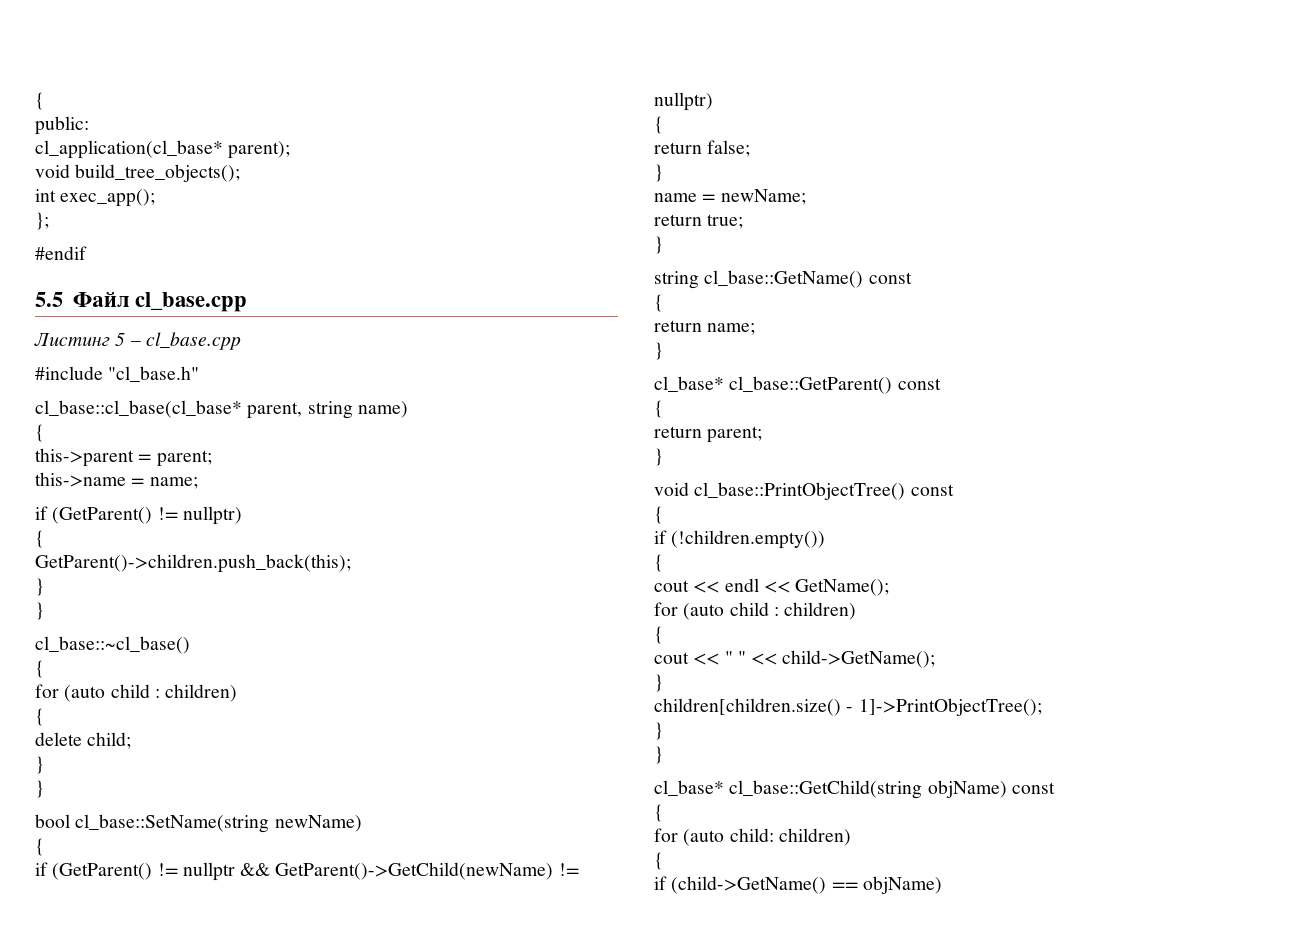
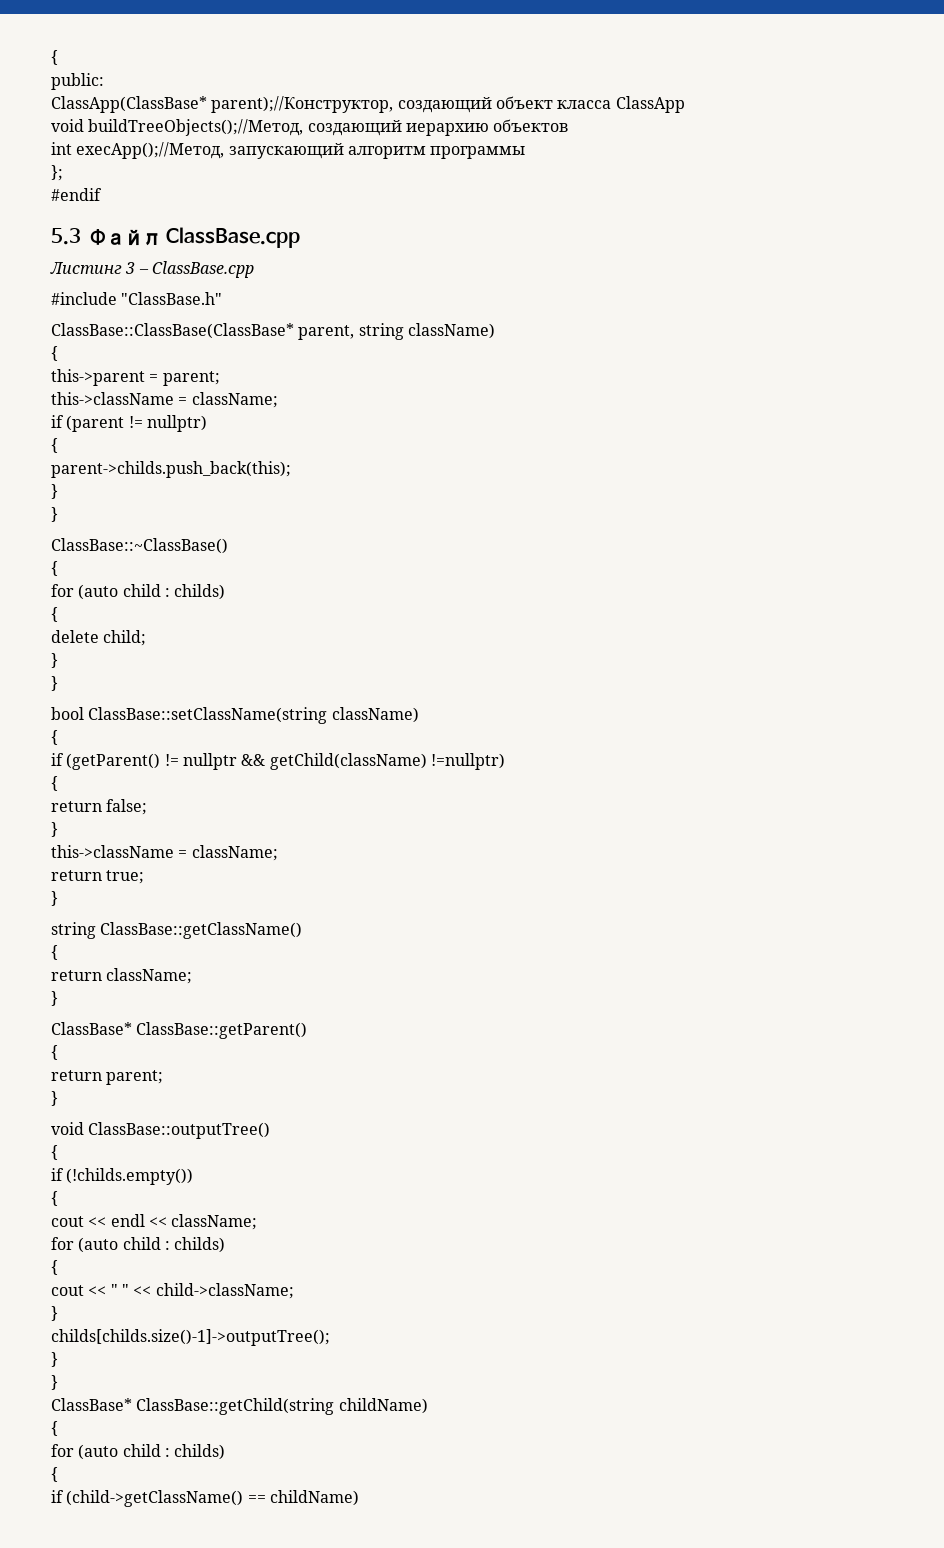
[35,140,291,159] [35,164,241,182] [35,189,156,207] [35,212,49,230] [35,246,87,260] [35,292,247,312] [34,332,241,350] cl_application(cl_base* parent); // void build_tree_objects(); // int exec_app(); // }; // #endif // 5.5 Файл cl_base.cpp // Листинг 5 – cl_base.cpp -> [51,96,685,113] [51,119,570,136] [51,142,526,159] [51,165,63,181] [51,188,102,201] [51,227,301,248] [50,261,254,278] ClassApp(ClassBase* parent);//Конструктор, создающий объект класса ClassApp // void buildTreeObjects();//Метод, создающий иерархию объектов // int execApp();//Метод, запускающий алгоритм программы // }; // #endif // 5.3 Файл ClassBase.cpp // Листинг 3 – ClassBase.cpp
[108,366,200,382] [35,400,242,418] "cl_base.h" // cl_base::cl_base(cl_base* -> [121,292,223,305] [51,323,294,339] "ClassBase.h" // ClassBase::ClassBase(ClassBase*
[357,401,408,418] name) -> [407,323,495,339] className)
[35,472,198,489] [35,506,242,525] [35,530,44,548] [35,554,351,573] [35,578,44,596] [35,602,44,620] [35,636,190,654] [35,660,44,678] [35,684,238,702] this->name = name; // if (GetParent() != nullptr) // { // GetParent()->children.push_back(this); // } // } // cl_base::~cl_base() // { // for (auto child : children) -> [51,392,278,408] [51,415,207,432] [51,438,58,453] [51,461,291,478] [51,484,58,499] [51,507,58,522] [51,538,228,554] [51,561,58,576] [51,584,226,600] this->className = className; // if (parent != nullptr) // { // parent->childs.push_back(this); // } // } // ClassBase::~ClassBase() // { // for (auto child : childs)
[75,814,362,833] [35,838,44,856] [35,862,153,880] cl_base::SetName(string newName) // { // if (GetParent() -> [88,707,419,724] [51,730,58,745] [51,753,161,770] ClassBase::setClassName(string className) // { // if (getParent()
[275,862,579,880] [654,92,713,111] GetParent()->GetChild(newName) != nullptr) -> [269,753,505,770] getChild(className) !=nullptr)
[654,189,806,205] name = newName; -> [51,845,278,861] this->className = className;
[704,270,912,288] [654,294,663,312] [654,320,756,335] [654,342,663,360] [654,376,941,394] cl_base::GetName() const // { // return name; // } // cl_base* cl_base::GetParent() const -> [100,922,303,939] [51,945,58,960] [51,968,193,984] [51,991,58,1006] [51,1022,308,1039] ClassBase::getClassName() // { // return className; // } // ClassBase* ClassBase::getParent()
[694,482,954,500] [654,506,663,524] [654,530,826,549] cl_base::PrintObjectTree() const // { // if (!children.empty()) -> [88,1122,271,1139] [51,1145,58,1160] [51,1168,194,1185] ClassBase::outputTree() // { // if (!childs.empty())
[795,579,890,596] [654,602,857,620] GetName(); // for (auto child : children) -> [171,1214,258,1230] [51,1237,226,1253] className; // for (auto child : childs)
[782,650,936,668] [654,674,663,692] [654,698,1042,716] [654,722,663,740] [654,746,663,764] [654,780,1055,799] [654,804,663,822] [654,828,851,846] [654,852,663,870] [654,876,942,894] child->GetName(); // } // children[children.size() - 1]->PrintObjectTree(); // } // } // cl_base* cl_base::GetChild(string objName) const // { // for (auto child: children) // { // if (child->GetName() == objName) -> [155,1283,294,1299] [51,1306,58,1321] [51,1329,330,1346] [51,1352,58,1367] [51,1375,58,1390] [51,1398,428,1415] [51,1421,58,1436] [51,1444,226,1460] [51,1467,58,1482] [51,1490,359,1507] child->className; // } // childs[childs.size()-1]->outputTree(); // } // } // ClassBase* ClassBase::getChild(string childName) // { // for (auto child : childs) // { // if (child->getClassName() == childName)

